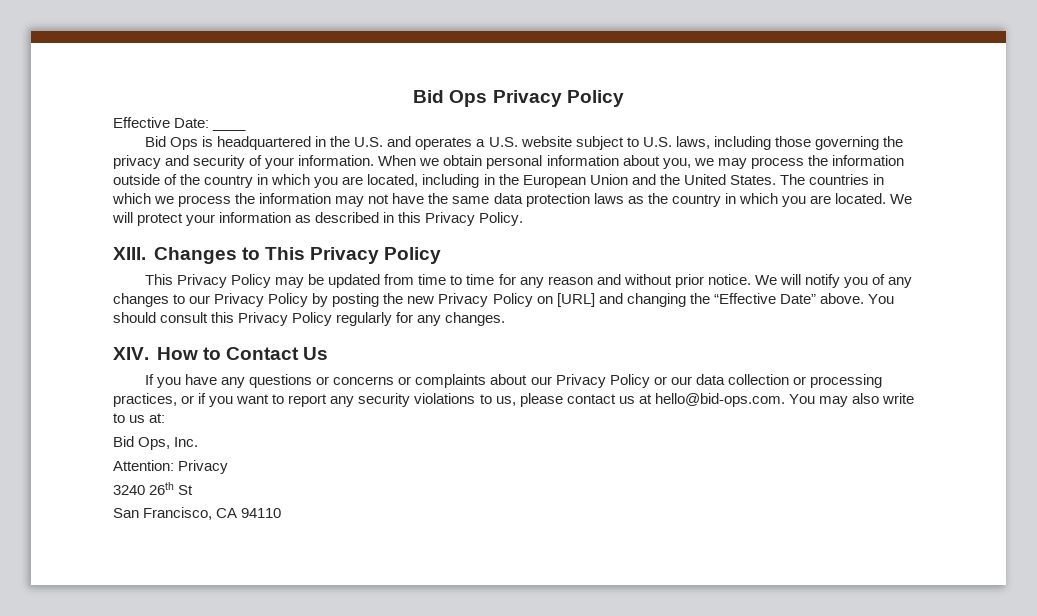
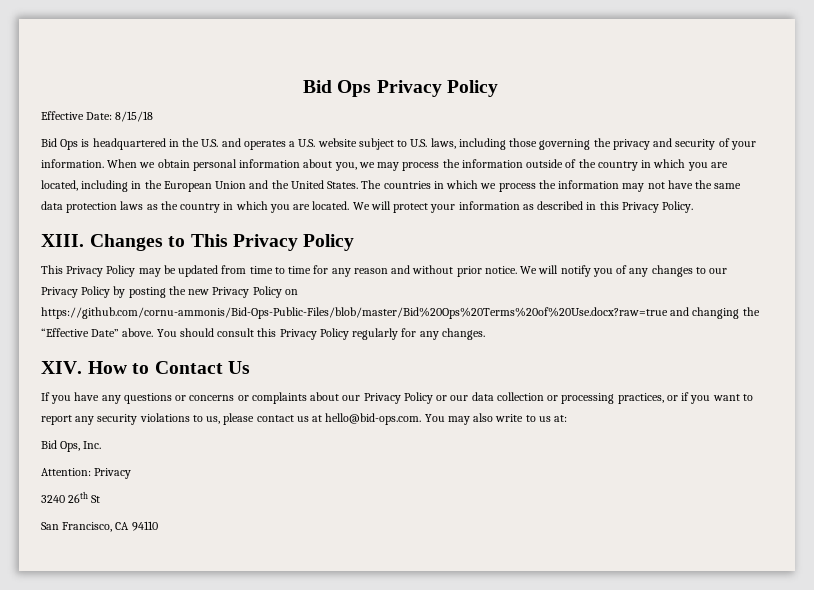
[212,128,247,131] ____ -> [115,111,154,122] 8/15/18
[556,293,595,307] [URL] -> [41,307,668,319] https://github.com/cornu-ammonis/Bid-Ops-Public-Files/blob/master/Bid%20Ops%20Terms%20of%20Use.docx?raw=true

